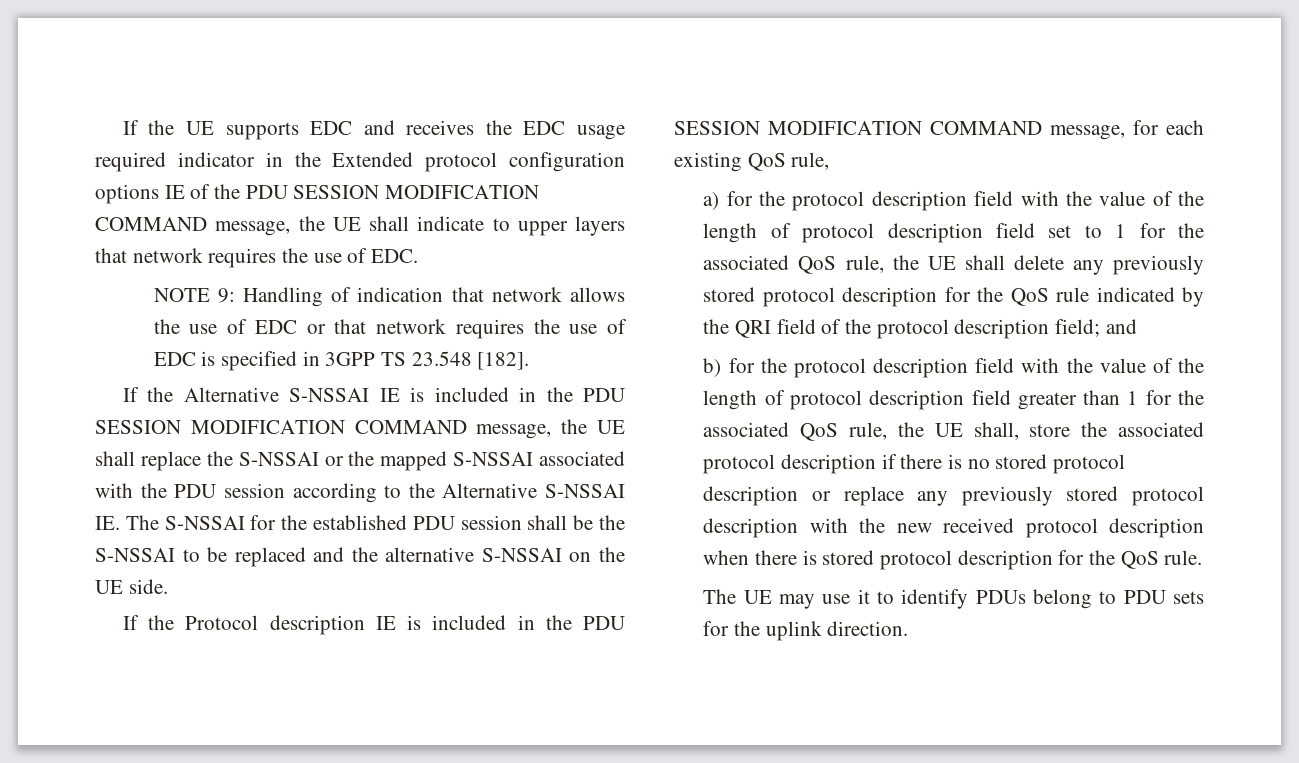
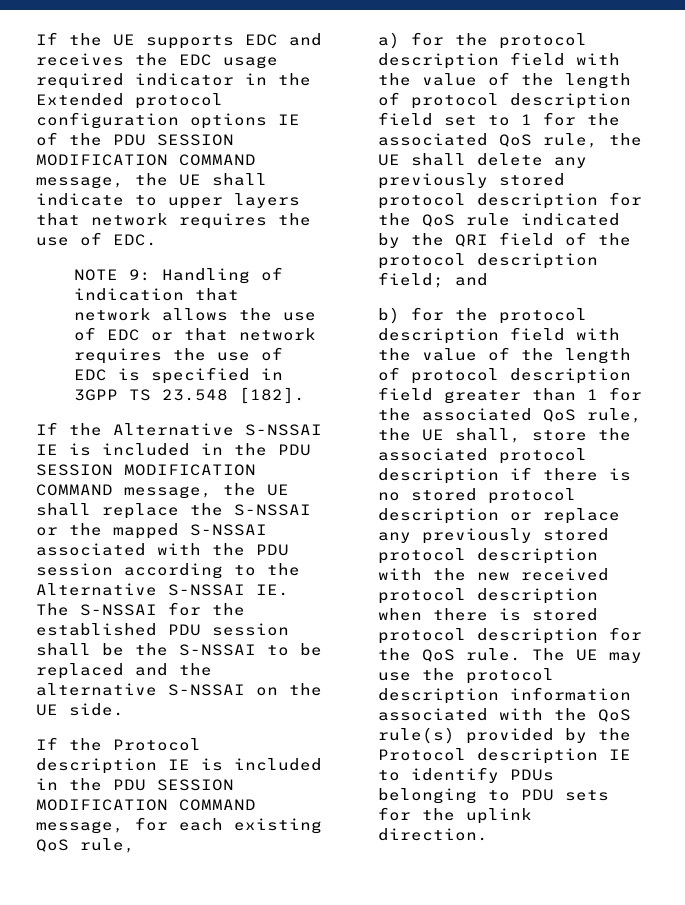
(1203, 557) // -> (522, 654) none
[857,589,870,604] it -> [422,668,555,684] [378,687,632,704] [378,708,632,722] [378,727,632,744] [378,748,632,764] the protocol description information associated with the QoS rule(s) provided by the Protocol description IE
[1033,589,1093,609] belong -> [378,788,478,804] belonging

